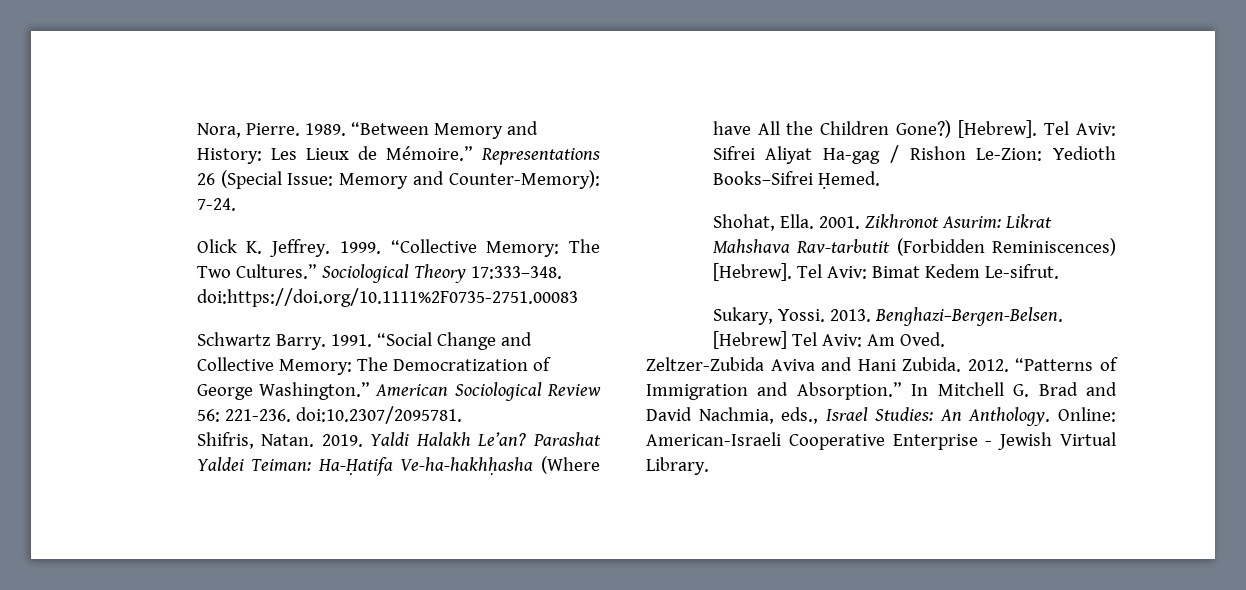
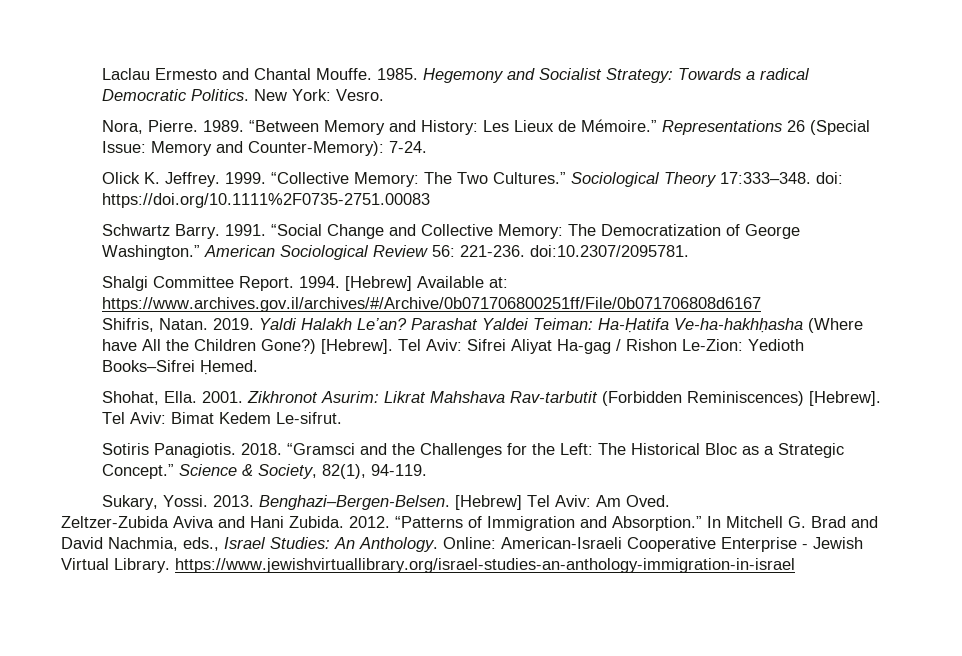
(196, 130) none -> [101,68,810,83] [101,89,384,101] Laclau Ermesto and Chantal Mouffe. 1985. Hegemony and Socialist Strategy: Towards a radical Democratic Politics. New York: Vesro. //
[196,288,578,307] doi:https://doi.org/10.1111%2F0735-2751.00083 -> [815,172,843,184] [101,193,430,208] doi: https://doi.org/10.1111%2F0735-2751.00083
(462, 415) none -> [101,276,508,291] [101,297,761,312] // Shalgi Committee Report. 1994. [Hebrew] Available at: https://www.archives.gov.il/archives/#/Archive/0b071706800251ff/File/0b071706808d6167
(1059, 271) none -> [101,443,844,458] [101,464,427,479] // Sotiris Panagiotis. 2018. “Gramsci and the Challenges for the Left: The Historical Bloc as a Strategic Concept.” Science & Society, 82(1), 94-119.
(709, 466) none -> [175,558,795,573] https://www.jewishvirtuallibrary.org/israel-studies-an-anthology-immigration-in-israel

